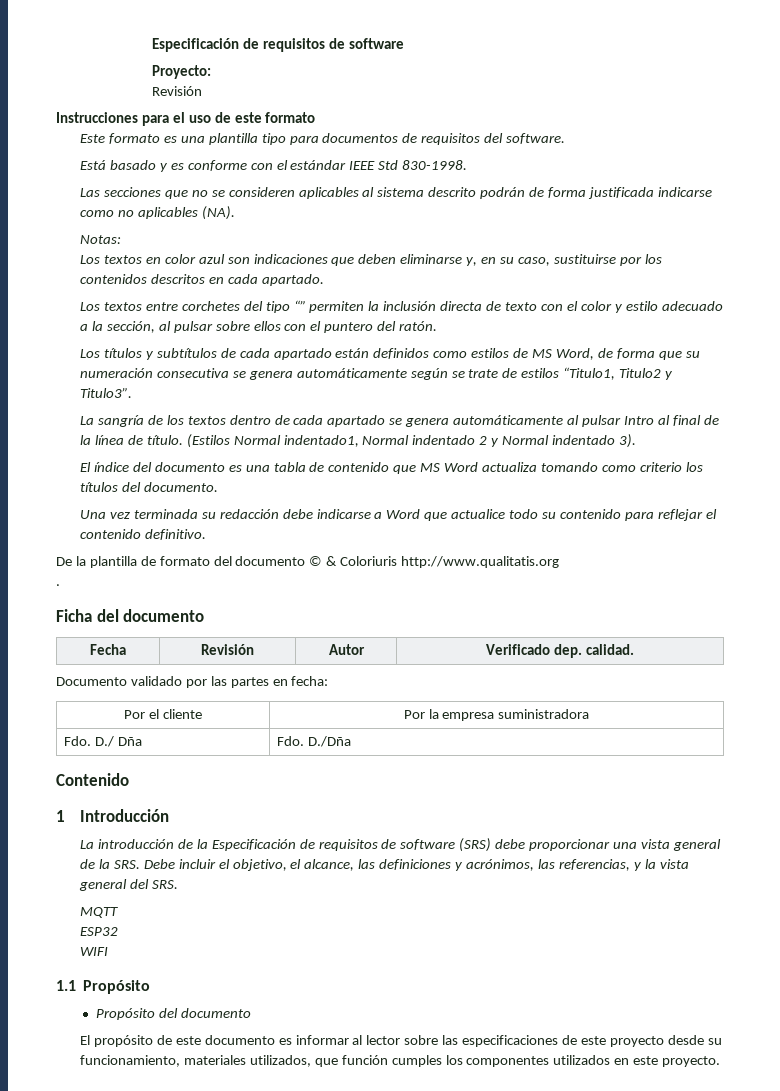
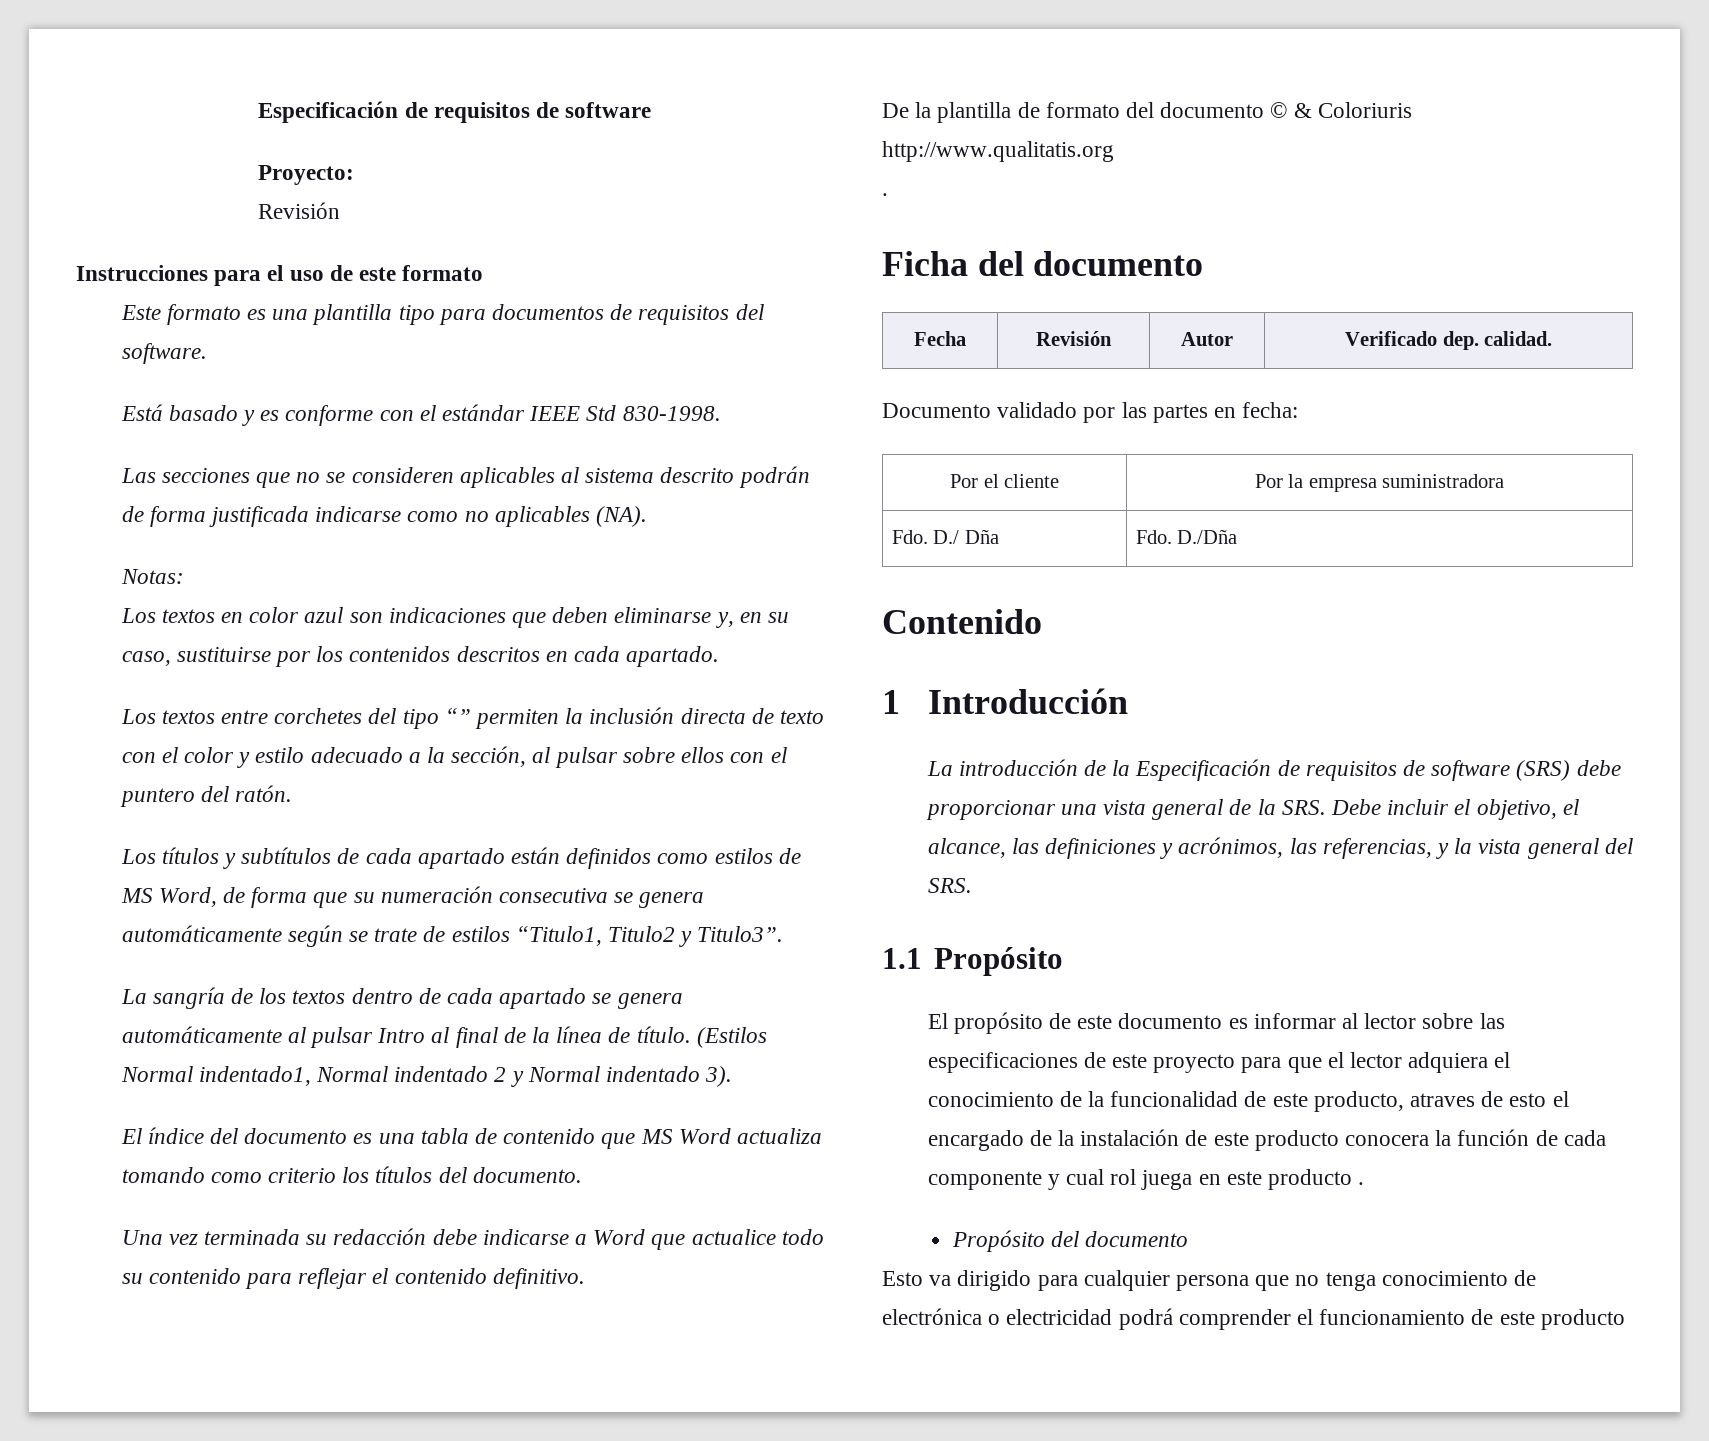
[80,907,119,918] [80,927,119,936] [80,947,109,956] // MQTT // ESP32 // WIFI -> (972, 885) none
[95,1008,251,1020] // Propósito del documento -> (1063, 961) none
[667,1035,722,1045] [80,1055,721,1067] desde su funcionamiento, materiales utilizados, que función cumples los componentes utilizados en este proyecto. -> [1241,1052,1511,1073] [927,1091,1569,1112] [927,1129,1606,1151] [927,1169,1365,1190] [951,1230,1189,1252] [882,1270,1537,1291] [882,1308,1625,1330] para que el lector adquiera el conocimiento de la funcionalidad de este producto, atraves de esto el encargado de la instalación de este producto conocera la función de cada componente y cual rol juega en este producto . // Propósito del documento // Esto va dirigido para cualquier persona que no tenga conocimiento de electrónica o electricidad podrá comprender el funcionamiento de este producto

